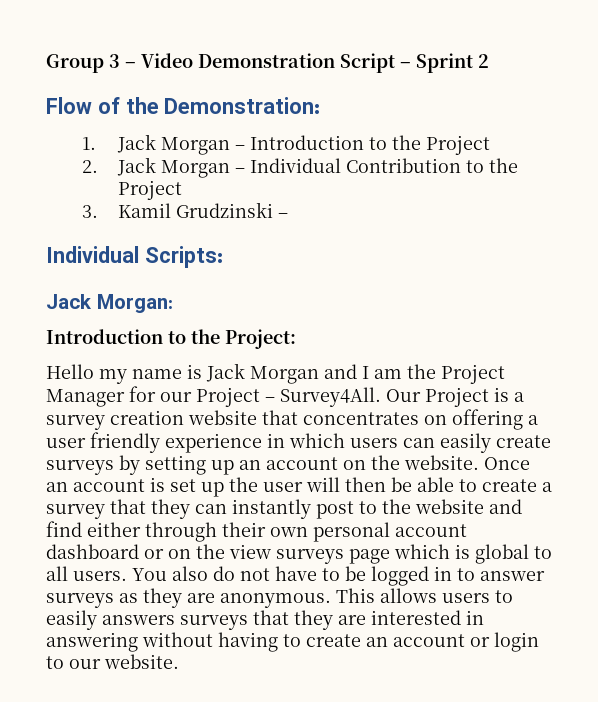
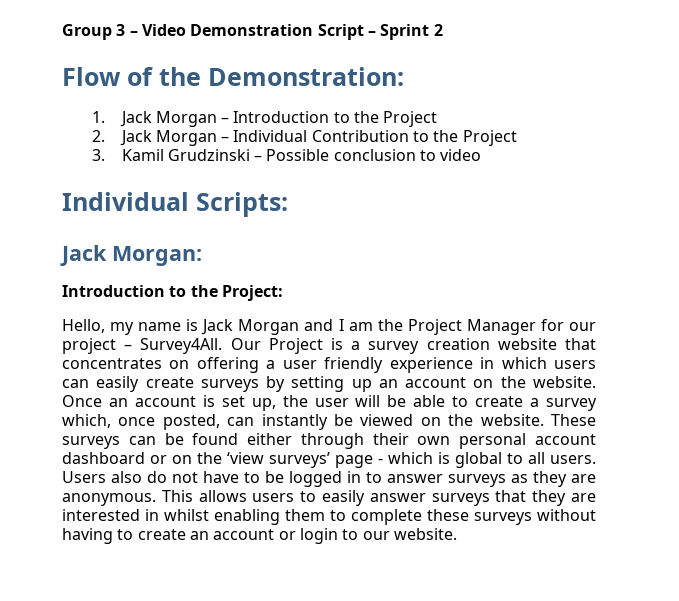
(288, 215) none -> [266,149,482,161] Possible conclusion to video
[46,364,94,379] Hello -> [62,319,105,333] Hello,
[196,387,260,407] Project -> [62,338,116,354] project
[201,482,224,497] up -> [251,398,276,411] up,
[345,477,386,492] then -> (381, 401) none
[110,499,522,519] [46,521,82,537] that they can instantly post to the website and find -> [62,414,596,430] [62,433,239,449] which, once posted, can instantly be viewed on the website. These surveys can be found
[229,544,390,564] view surveys page -> [227,452,383,468] ‘view surveys’ page -
[132,568,167,581] You -> [62,471,106,483] Users
[102,615,175,625] answers -> [369,493,426,502] answer
[46,632,138,652] answering -> [164,509,532,525] whilst enabling them to complete these surveys

